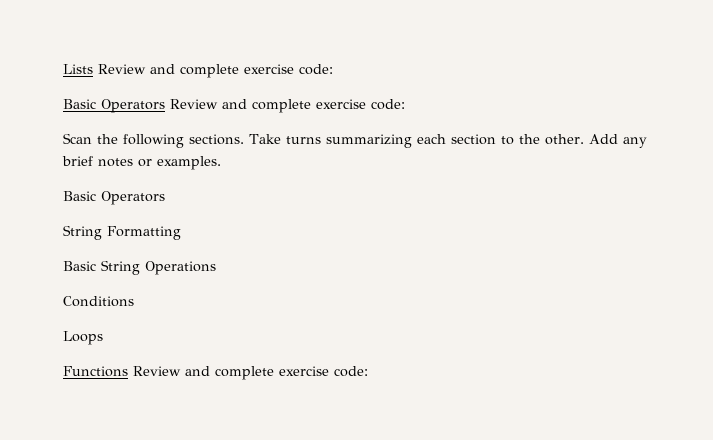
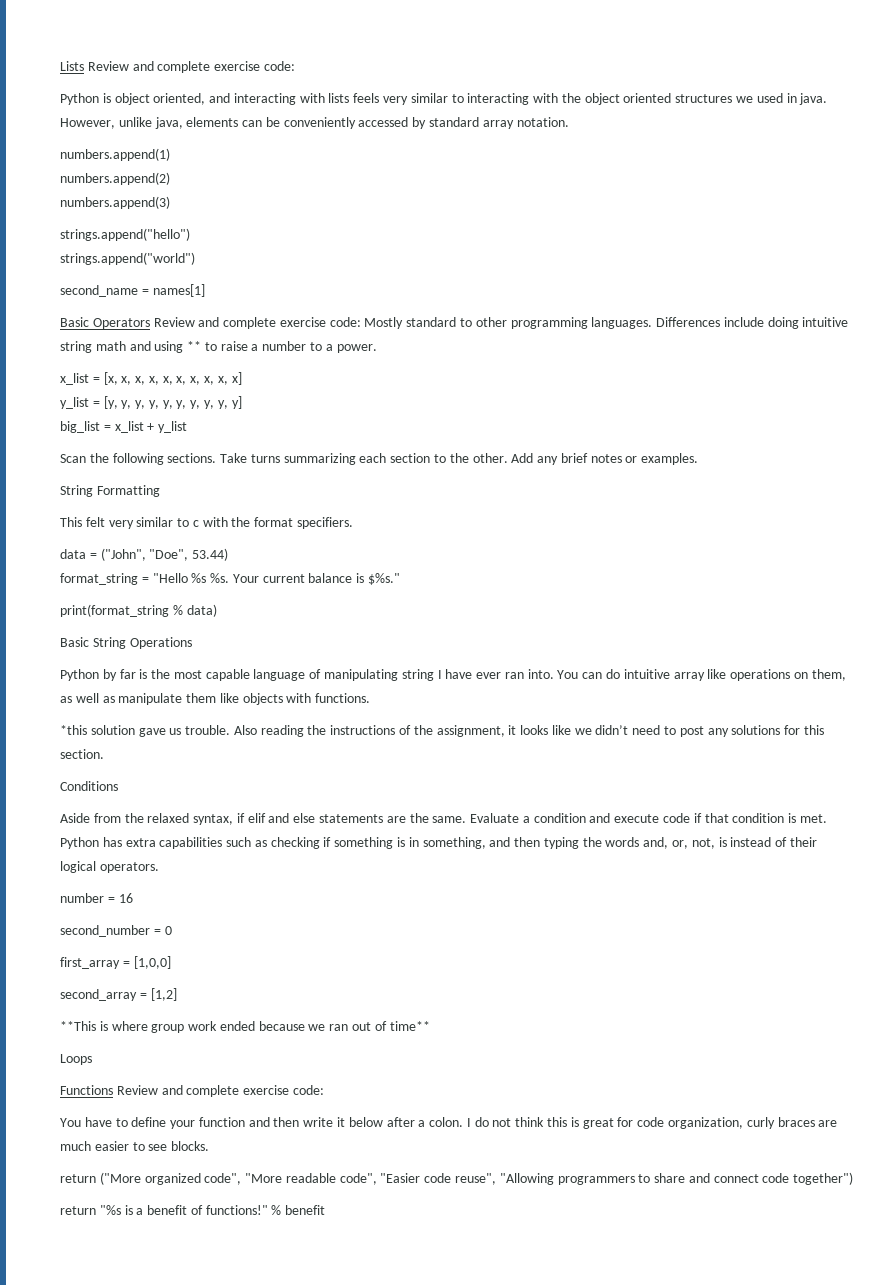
(333, 69) none -> [60,93,828,105] [60,117,569,129] [60,148,170,161] [60,172,170,185] [60,196,170,209] [60,228,190,241] [60,252,195,265] [60,284,205,297] // Python is object oriented, and interacting with lists feels very similar to interacting with the object oriented structures we used in java. However, unlike java, elements can be conveniently accessed by standard array notation. // numbers.append(1) // numbers.append(2) // numbers.append(3) // strings.append("hello") // strings.append("world") // second_name = names[1]
(405, 104) none -> [364,317,849,329] [60,341,377,353] [60,372,242,385] [60,396,242,409] [60,421,188,433] Mostly standard to other programming languages. Differences include doing intuitive string math and using ** to raise a number to a power. // x_list = [x, x, x, x, x, x, x, x, x, x] // y_list = [y, y, y, y, y, y, y, y, y, y] // big_list = x_list + y_list
[63,191,165,205] // Basic Operators -> (699, 459) none
[63,260,216,275] [63,296,134,307] Basic String Operations // Conditions -> [60,517,354,529] [60,548,229,561] [60,573,401,585] [60,604,217,617] [60,637,192,649] [60,669,846,681] [60,693,371,705] [60,725,824,737] [60,749,104,759] [60,781,118,791] [60,813,827,825] [60,837,817,849] [60,861,159,873] [60,893,133,903] [60,925,172,937] [60,956,171,969] [60,988,177,1001] [60,1021,430,1033] This felt very similar to c with the format specifiers. // data = ("John", "Doe", 53.44) // format_string = "Hello %s %s. Your current balance is $%s." // print(format_string % data) // Basic String Operations // Python by far is the most capable language of manipulating string I have ever ran into. You can do intuitive array like operations on them, as well as manipulate them like objects with functions. // *this solution gave us trouble. Also reading the instructions of the assignment, it looks like we didn’t need to post any solutions for this section. // Conditions // Aside from the relaxed syntax, if elif and else statements are the same. Evaluate a condition and execute code if that condition is met. Python has extra capabilities such as checking if something is in something, and then typing the words and, or, not, is instead of their logical operators. // number = 16 // second_number = 0 // first_array = [1,0,0] // second_array = [1,2] // **This is where group work ended because we ran out of time**
(368, 371) none -> [60,1117,838,1129] [60,1141,210,1151] [60,1172,854,1185] [60,1205,326,1215] // You have to define your function and then write it below after a colon. I do not think this is great for code organization, curly braces are much easier to see blocks. // return ("More organized code", "More readable code", "Easier code reuse", "Allowing programmers to share and connect code together") // return "%s is a benefit of functions!" % benefit

